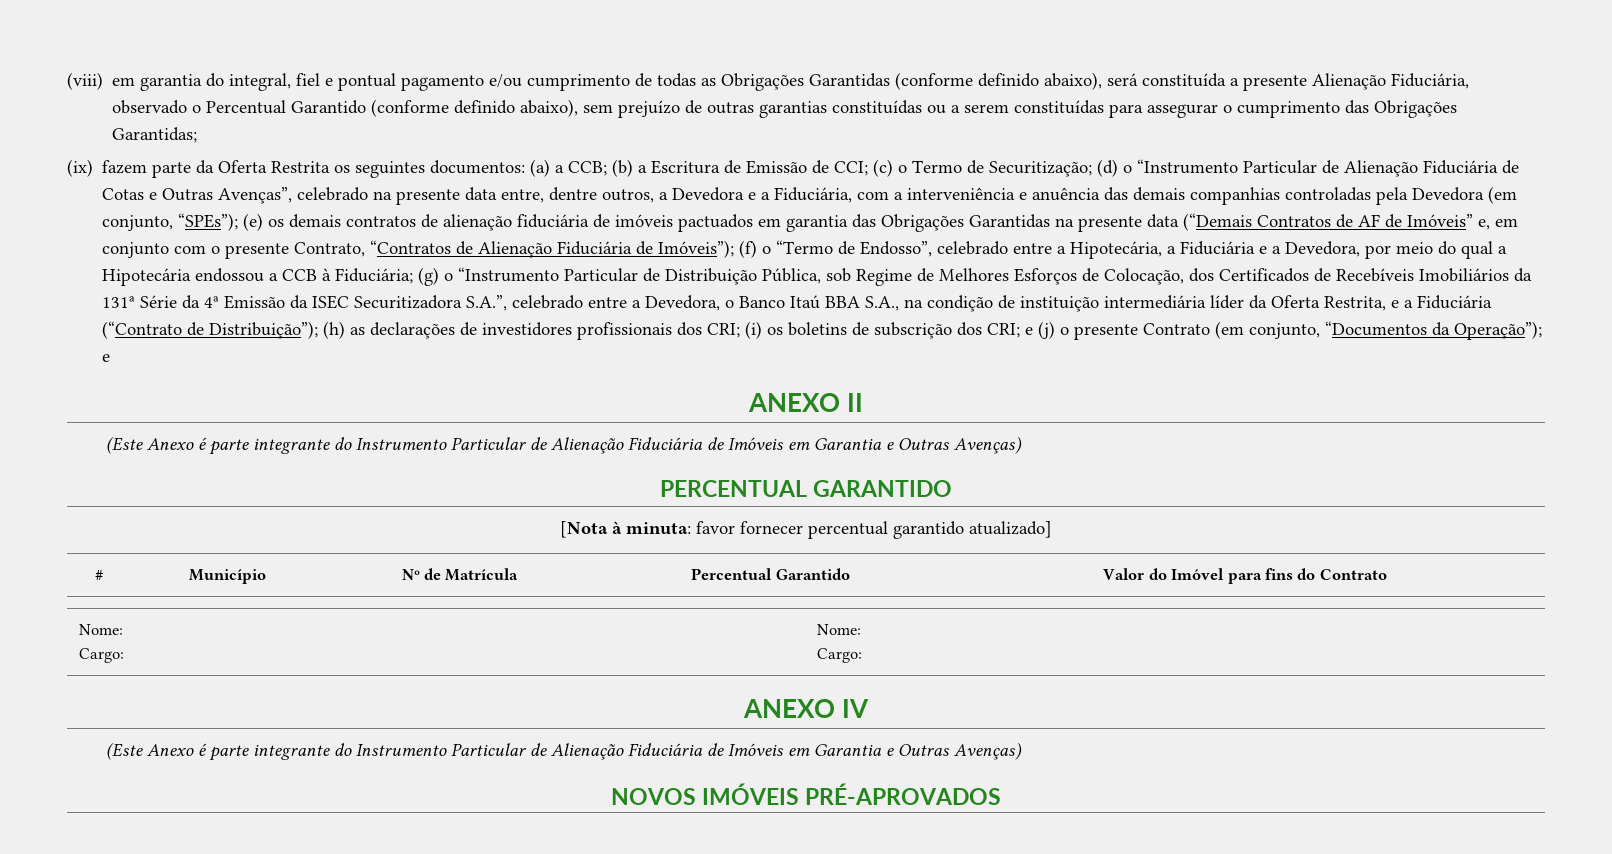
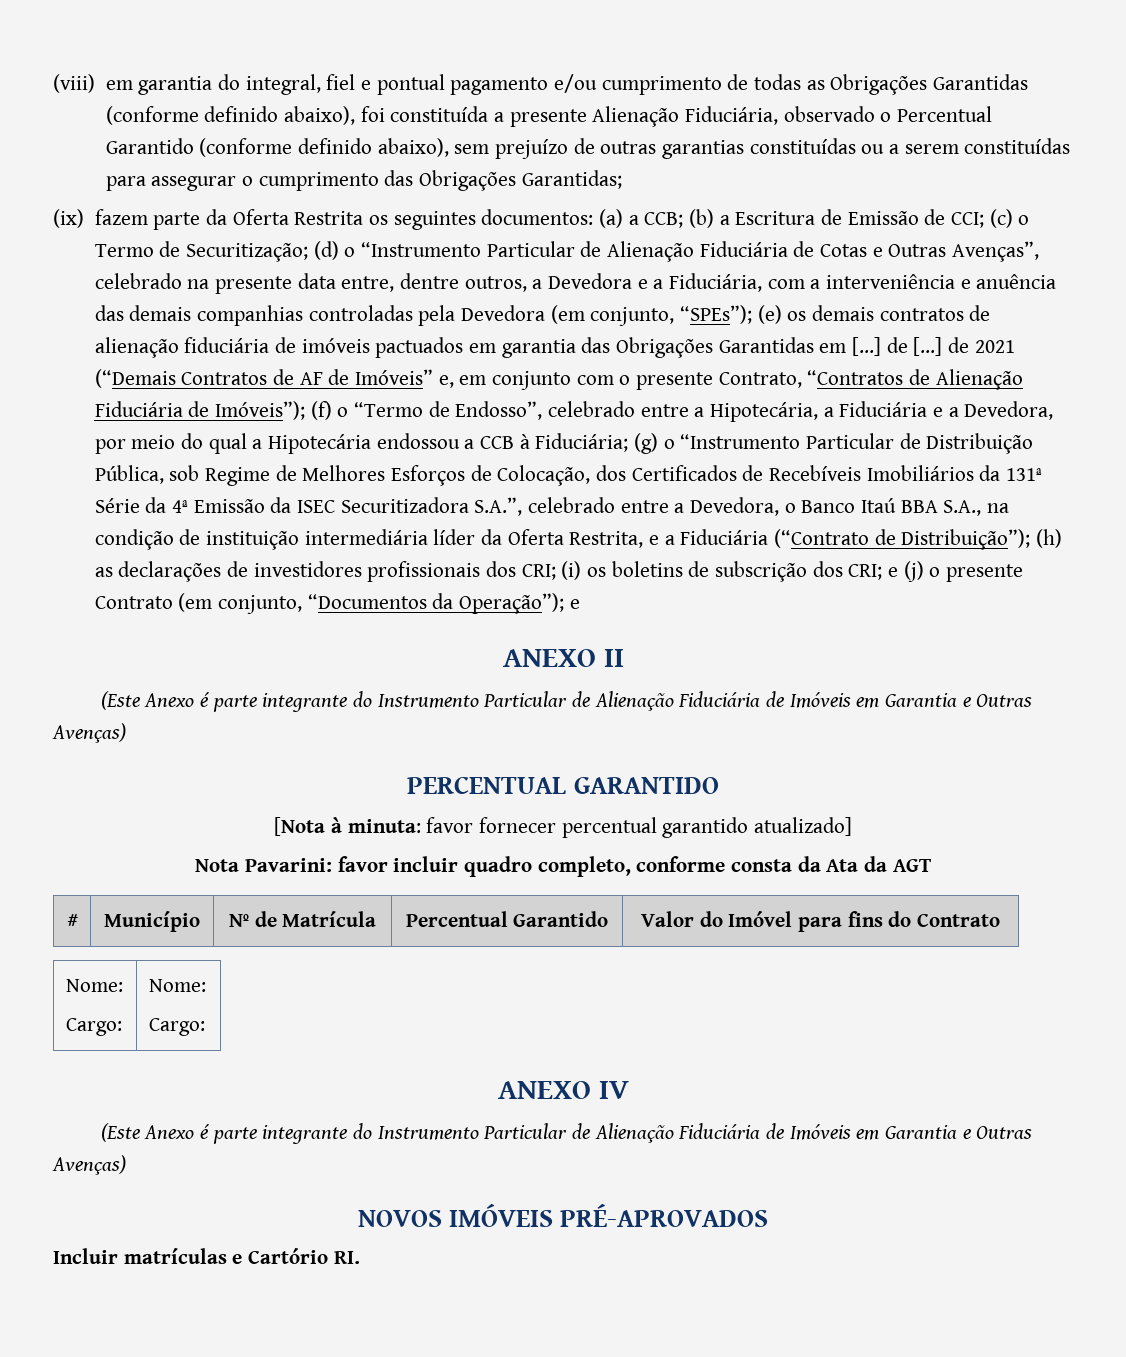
[1107,73,1139,86] será -> [360,106,385,122] foi
[1055,214,1180,232] na presente data -> [819,337,1015,356] em [...] de [...] de 2021
(1052, 529) none -> [195,856,932,877] // Nota Pavarini: favor incluir quadro completo, conforme consta da Ata da AGT
(1002, 794) none -> [53,1248,360,1264] // Incluir matrículas e Cartório RI.

